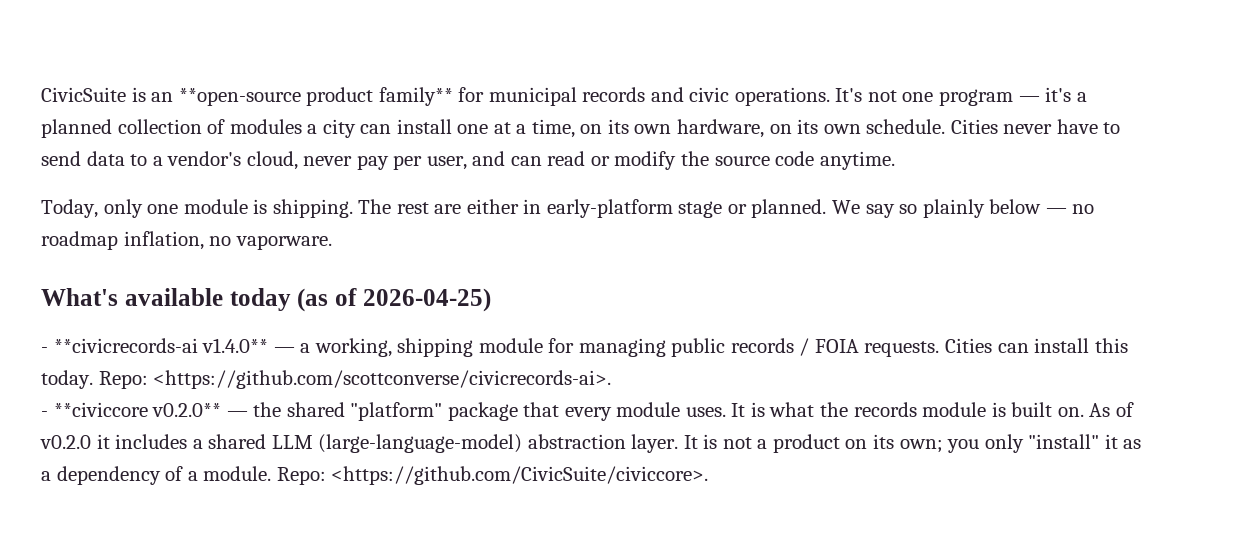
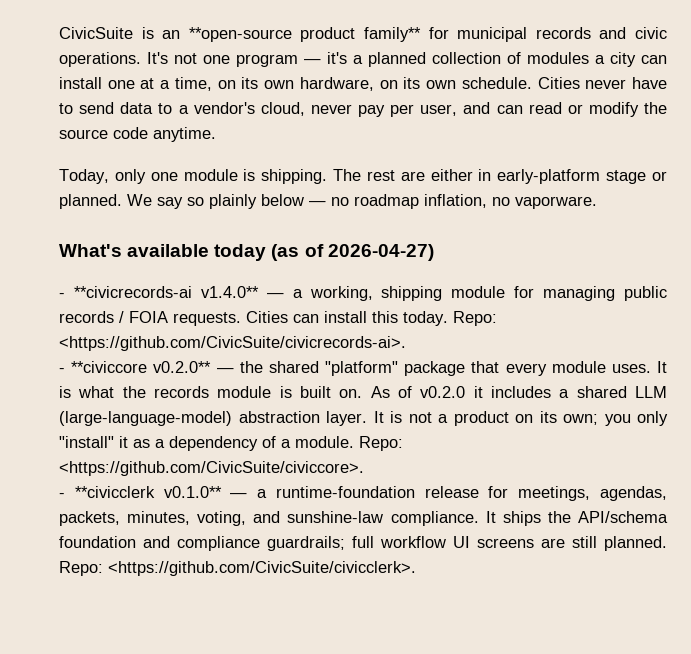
[362,288,491,312] 2026-04-25) -> [327,244,434,261] 2026-04-27)
[153,370,612,389] <https://github.com/scottconverse/civicrecords-ai>. -> [59,336,406,351] <https://github.com/CivicSuite/civicrecords-ai>.
(709, 475) none -> [59,486,667,501] [59,511,668,526] [59,536,667,551] [59,561,416,576] // - **civicclerk v0.1.0** — a runtime-foundation release for meetings, agendas, packets, minutes, voting, and sunshine-law compliance. It ships the API/schema foundation and compliance guardrails; full workflow UI screens are still planned. Repo: <https://github.com/CivicSuite/civicclerk>.

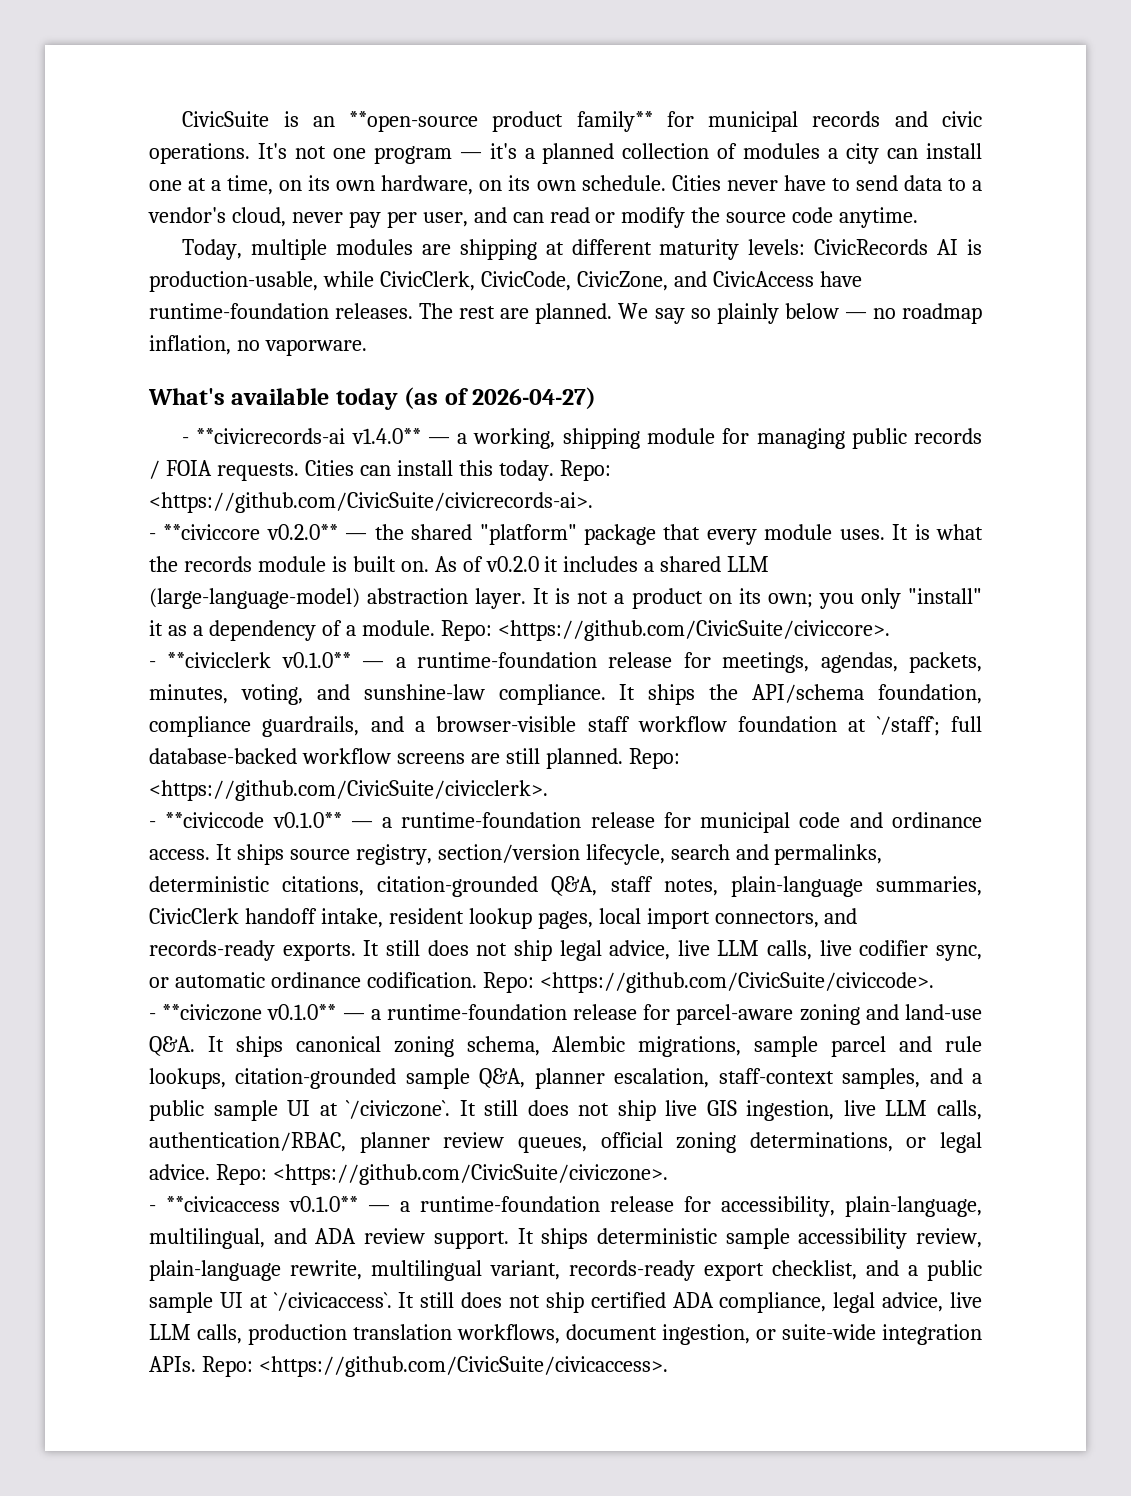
[114,169,667,184] only one module is shipping. The rest are either in early-platform stage or -> [251,239,982,260] [149,271,862,292] [149,303,530,319] multiple modules are shipping at different maturity levels: CivicRecords AI is production-usable, while CivicClerk, CivicCode, CivicZone, and CivicAccess have runtime-foundation releases. The rest are
[59,536,470,551] foundation and compliance guardrails; full workflow UI -> [878,684,983,704] [149,716,982,737] [149,748,391,764] foundation, compliance guardrails, and a browser-visible staff workflow foundation at `/staff`; full database-backed workflow
(416, 568) none -> [149,812,982,833] [149,844,883,865] [149,876,982,897] [149,908,858,929] [149,940,982,961] [149,972,934,993] [149,1004,982,1025] [149,1036,982,1057] [149,1068,983,1089] [149,1100,982,1121] [149,1132,982,1153] [149,1164,668,1185] [149,1196,982,1217] [149,1228,982,1249] [149,1260,982,1281] [149,1292,982,1313] [149,1324,982,1345] [149,1356,668,1377] // - **civiccode v0.1.0** — a runtime-foundation release for municipal code and ordinance access. It ships source registry, section/version lifecycle, search and permalinks, deterministic citations, citation-grounded Q&A, staff notes, plain-language summaries, CivicClerk handoff intake, resident lookup pages, local import connectors, and records-ready exports. It still does not ship legal advice, live LLM calls, live codifier sync, or automatic ordinance codification. Repo: <https://github.com/CivicSuite/civiccode>. // - **civiczone v0.1.0** — a runtime-foundation release for parcel-aware zoning and land-use Q&A. It ships canonical zoning schema, Alembic migrations, sample parcel and rule lookups, citation-grounded sample Q&A, planner escalation, staff-context samples, and a public sample UI at `/civiczone`. It still does not ship live GIS ingestion, live LLM calls, authentication/RBAC, planner review queues, official zoning determinations, or legal advice. Repo: <https://github.com/CivicSuite/civiczone>. // - **civicaccess v0.1.0** — a runtime-foundation release for accessibility, plain-language, multilingual, and ADA review support. It ships deterministic sample accessibility review, plain-language rewrite, multilingual variant, records-ready export checklist, and a public sample UI at `/civicaccess`. It still does not ship certified ADA compliance, legal advice, live LLM calls, production translation workflows, document ingestion, or suite-wide integration APIs. Repo: <https://github.com/CivicSuite/civicaccess>.

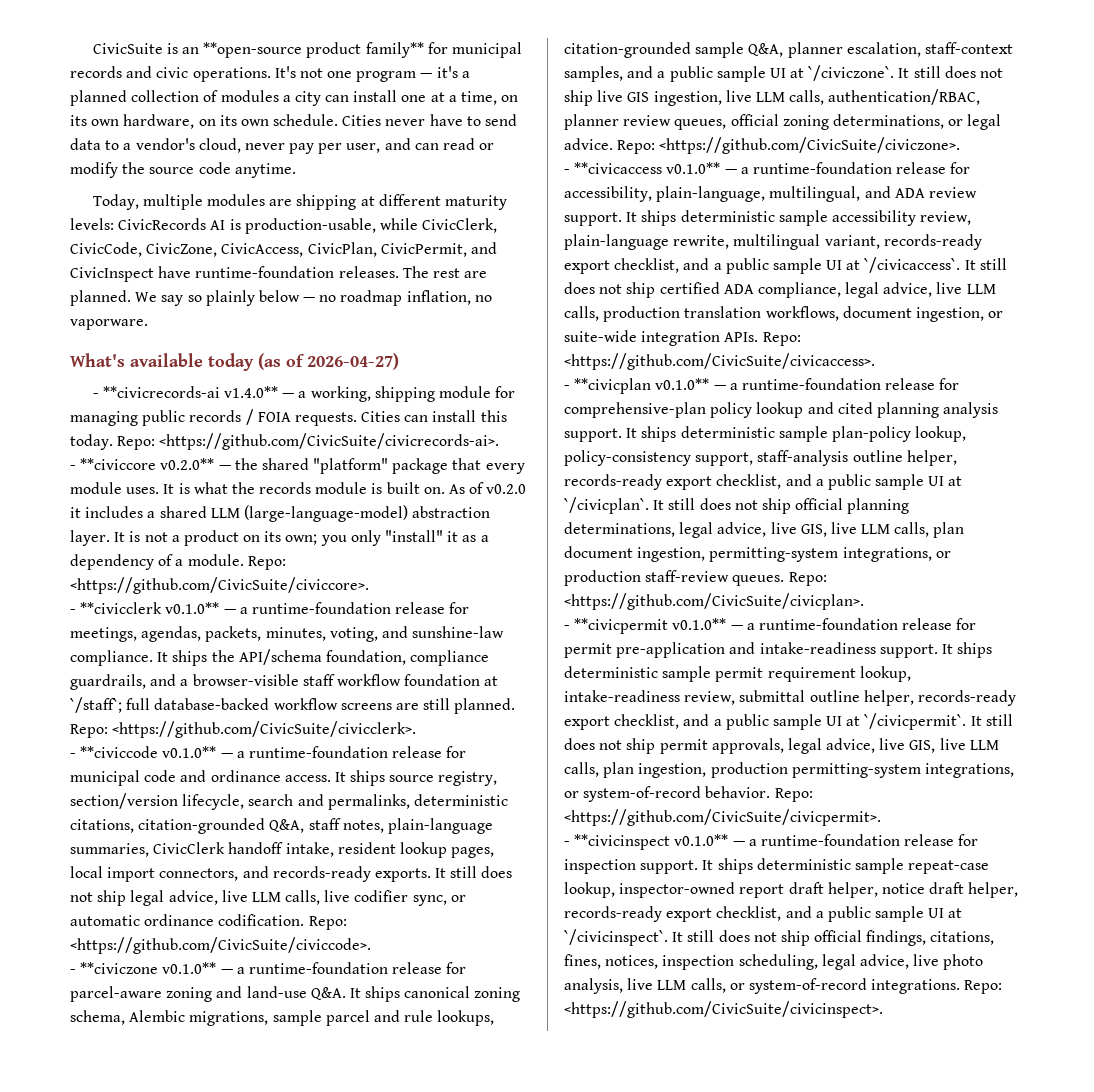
[673,271,814,287] and CivicAccess -> [221,242,497,257] [70,267,154,282] CivicAccess, CivicPlan, CivicPermit, and CivicInspect
(668, 1366) none -> [564,378,960,394] [564,402,999,418] [564,426,967,442] [564,450,957,466] [564,474,963,490] [564,497,910,514] [564,522,965,538] [564,546,951,562] [564,570,827,586] [564,593,864,610] [564,618,977,634] [564,642,993,658] [564,666,911,682] [564,690,1016,706] [564,713,1013,730] [564,738,999,754] [564,762,1014,778] [564,786,813,802] [564,809,881,826] [564,834,979,850] [564,858,990,874] [564,882,1019,898] [564,906,963,922] [564,929,995,946] [564,954,984,970] [564,978,1003,994] [564,1001,883,1018] // - **civicplan v0.1.0** — a runtime-foundation release for comprehensive-plan policy lookup and cited planning analysis support. It ships deterministic sample plan-policy lookup, policy-consistency support, staff-analysis outline helper, records-ready export checklist, and a public sample UI at `/civicplan`. It still does not ship official planning determinations, legal advice, live GIS, live LLM calls, plan document ingestion, permitting-system integrations, or production staff-review queues. Repo: <https://github.com/CivicSuite/civicplan>. // - **civicpermit v0.1.0** — a runtime-foundation release for permit pre-application and intake-readiness support. It ships deterministic sample permit requirement lookup, intake-readiness review, submittal outline helper, records-ready export checklist, and a public sample UI at `/civicpermit`. It still does not ship permit approvals, legal advice, live GIS, live LLM calls, plan ingestion, production permitting-system integrations, or system-of-record behavior. Repo: <https://github.com/CivicSuite/civicpermit>. // - **civicinspect v0.1.0** — a runtime-foundation release for inspection support. It ships deterministic sample repeat-case lookup, inspector-owned report draft helper, notice draft helper, records-ready export checklist, and a public sample UI at `/civicinspect`. It still does not ship official findings, citations, fines, notices, inspection scheduling, legal advice, live photo analysis, live LLM calls, or system-of-record integrations. Repo: <https://github.com/CivicSuite/civicinspect>.

